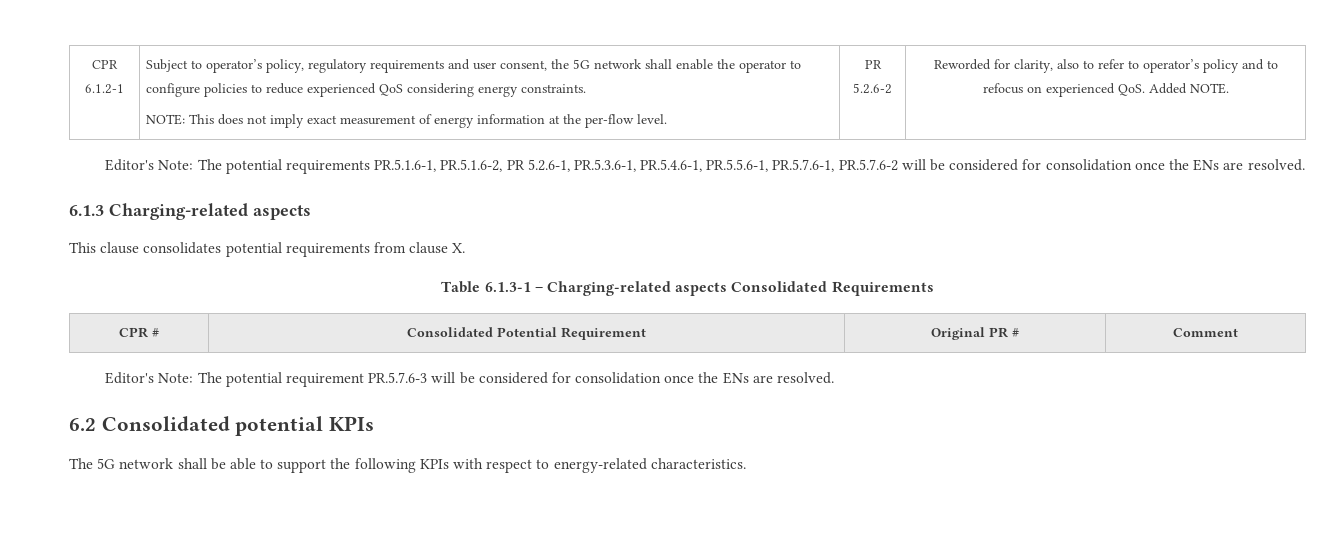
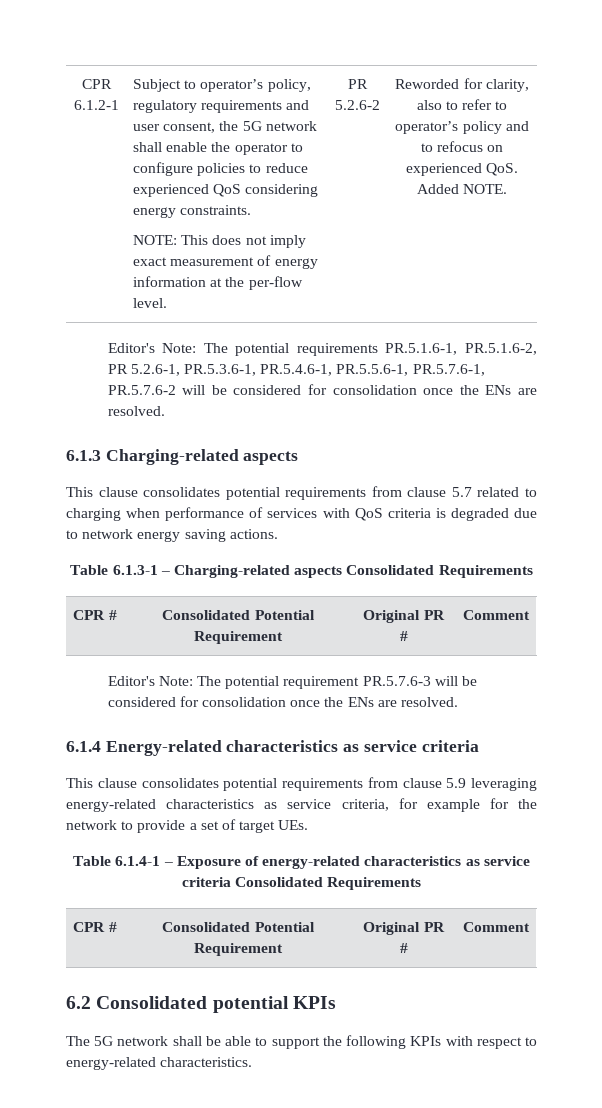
[452,243,466,253] X. -> [451,487,537,497] [66,507,538,521] [66,529,278,542] 5.7 related to charging when performance of services with QoS criteria is degraded due to network energy saving actions.
(835, 378) none -> [66,740,479,756] [66,777,537,791] [66,798,537,812] [66,819,309,833] [73,856,530,869] [181,877,422,890] [73,922,117,932] [162,922,315,932] [194,943,283,956] [363,922,445,935] [399,943,408,953] [462,922,530,932] // 6.1.4 Energy-related characteristics as service criteria // This clause consolidates potential requirements from clause 5.9 leveraging energy-related characteristics as service criteria, for example for the network to provide a set of target UEs. // Table 6.1.4-1 – Exposure of energy-related characteristics as service criteria Consolidated Requirements // CPR # | Consolidated Potential Requirement | Original PR # | Comment

